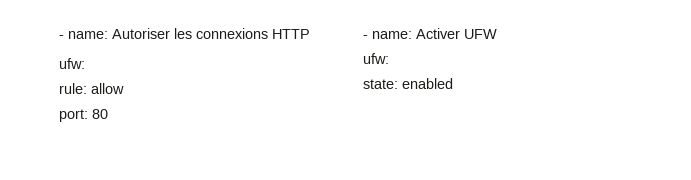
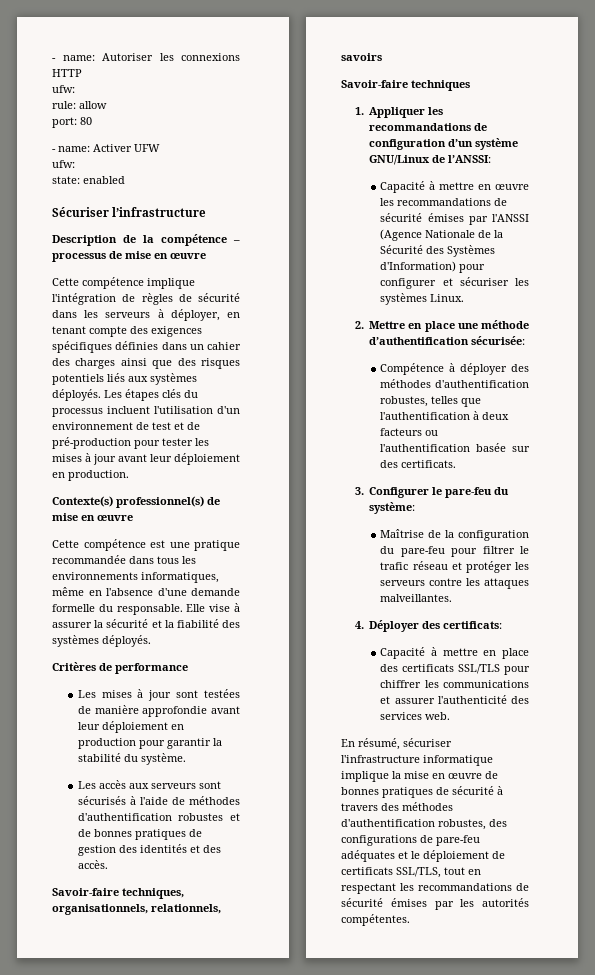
(453, 83) none -> [52,207,207,217] [52,234,240,246] [52,251,206,262] [52,277,195,289] [52,293,240,305] [52,309,240,321] [52,326,202,337] [52,341,241,353] [52,358,241,369] [52,373,197,385] [52,389,198,401] [52,406,240,417] [52,422,200,430] [52,437,209,449] [52,453,240,465] [52,470,129,481] [52,496,220,508] [52,513,133,521] [52,539,240,551] [52,555,196,564] [52,572,219,583] [52,587,240,596] [52,603,241,615] [52,619,240,628] [52,635,151,647] [52,662,188,674] [77,689,240,701] [77,705,241,717] [77,721,184,733] [77,738,222,749] [77,753,186,765] [77,780,221,789] [77,796,240,805] [77,813,240,821] [77,829,202,840] [77,844,221,856] [77,860,108,869] [52,888,184,899] [52,904,221,915] [341,53,382,61] [341,80,470,91] [354,107,444,118] [369,123,488,131] [369,138,519,150] [369,155,492,165] [380,181,529,193] [380,198,508,206] [380,213,529,225] [380,229,504,241] [380,245,496,257] [380,261,486,273] [380,277,529,289] [380,293,465,305] [354,320,529,332] [369,336,526,345] [380,363,529,375] [380,379,529,388] [380,396,482,407] [380,411,510,420] [380,428,439,436] [380,443,530,452] [380,460,457,468] [354,487,510,498] [369,502,416,514] [380,529,529,541] [380,546,529,557] [380,561,529,573] [380,578,529,589] [380,594,453,602] [354,620,503,632] [380,647,529,659] [380,664,530,675] [380,680,529,688] [380,695,529,704] [380,712,451,720] [341,738,452,750] [341,755,493,766] [341,771,498,782] [341,786,503,798] [341,802,453,811] [341,819,507,830] [341,835,480,846] [341,850,505,862] [341,867,481,878] [341,883,529,894] [341,898,529,910] [341,914,410,926] // Sécuriser l’infrastructure // Description de la compétence – processus de mise en œuvre // Cette compétence implique l'intégration de règles de sécurité dans les serveurs à déployer, en tenant compte des exigences spécifiques définies dans un cahier des charges ainsi que des risques potentiels liés aux systèmes déployés. Les étapes clés du processus incluent l'utilisation d'un environnement de test et de pré-production pour tester les mises à jour avant leur déploiement en production. // Contexte(s) professionnel(s) de mise en œuvre // Cette compétence est une pratique recommandée dans tous les environnements informatiques, même en l'absence d'une demande formelle du responsable. Elle vise à assurer la sécurité et la fiabilité des systèmes déployés. // Critères de performance // Les mises à jour sont testées de manière approfondie avant leur déploiement en production pour garantir la stabilité du système. // Les accès aux serveurs sont sécurisés à l'aide de méthodes d'authentification robustes et de bonnes pratiques de gestion des identités et des accès. // Savoir-faire techniques, organisationnels, relationnels, savoirs // Savoir-faire techniques // 1. Appliquer les recommandations de configuration d’un système GNU/Linux de l’ANSSI: // Capacité à mettre en œuvre les recommandations de sécurité émises par l'ANSSI (Agence Nationale de la Sécurité des Systèmes d'Information) pour configurer et sécuriser les systèmes Linux. // 2. Mettre en place une méthode d’authentification sécurisée: // Compétence à déployer des méthodes d'authentification robustes, telles que l'authentification à deux facteurs ou l'authentification basée sur des certificats. // 3. Configurer le pare-feu du système: // Maîtrise de la configuration du pare-feu pour filtrer le trafic réseau et protéger les serveurs contre les attaques malveillantes. // 4. Déployer des certificats: // Capacité à mettre en place des certificats SSL/TLS pour chiffrer les communications et assurer l'authenticité des services web. // En résumé, sécuriser l'infrastructure informatique implique la mise en œuvre de bonnes pratiques de sécurité à travers des méthodes d'authentification robustes, des configurations de pare-feu adéquates et le déploiement de certificats SSL/TLS, tout en respectant les recommandations de sécurité émises par les autorités compétentes.

